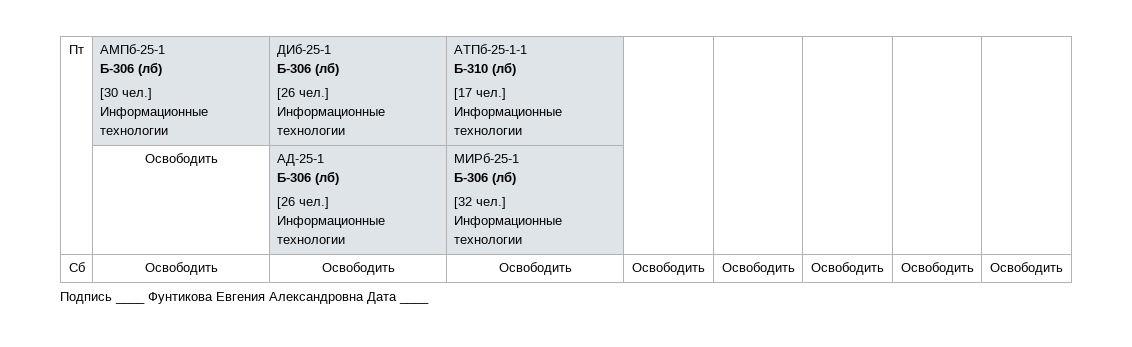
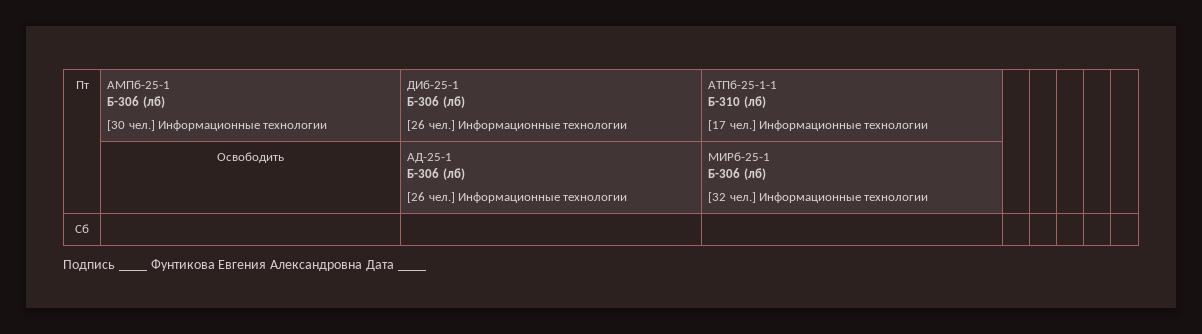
[144,262,218,275] [321,262,395,275] [498,262,572,275] [632,262,705,275] [721,262,795,275] [811,262,884,275] [900,262,974,275] [990,262,1063,275] Освободить | Освободить | Освободить | Освободить | Освободить | Освободить | Освободить | Освободить -> (89, 228) | | | | | | |

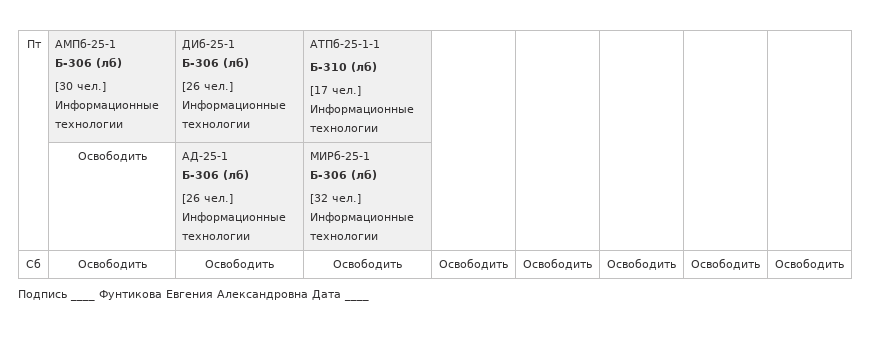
(89, 228) | | | | | | | -> [77,258,147,270] [205,258,274,270] [333,258,402,270] [439,258,508,270] [523,258,592,270] [607,258,676,270] [691,258,760,270] [775,258,844,270] Освободить | Освободить | Освободить | Освободить | Освободить | Освободить | Освободить | Освободить

